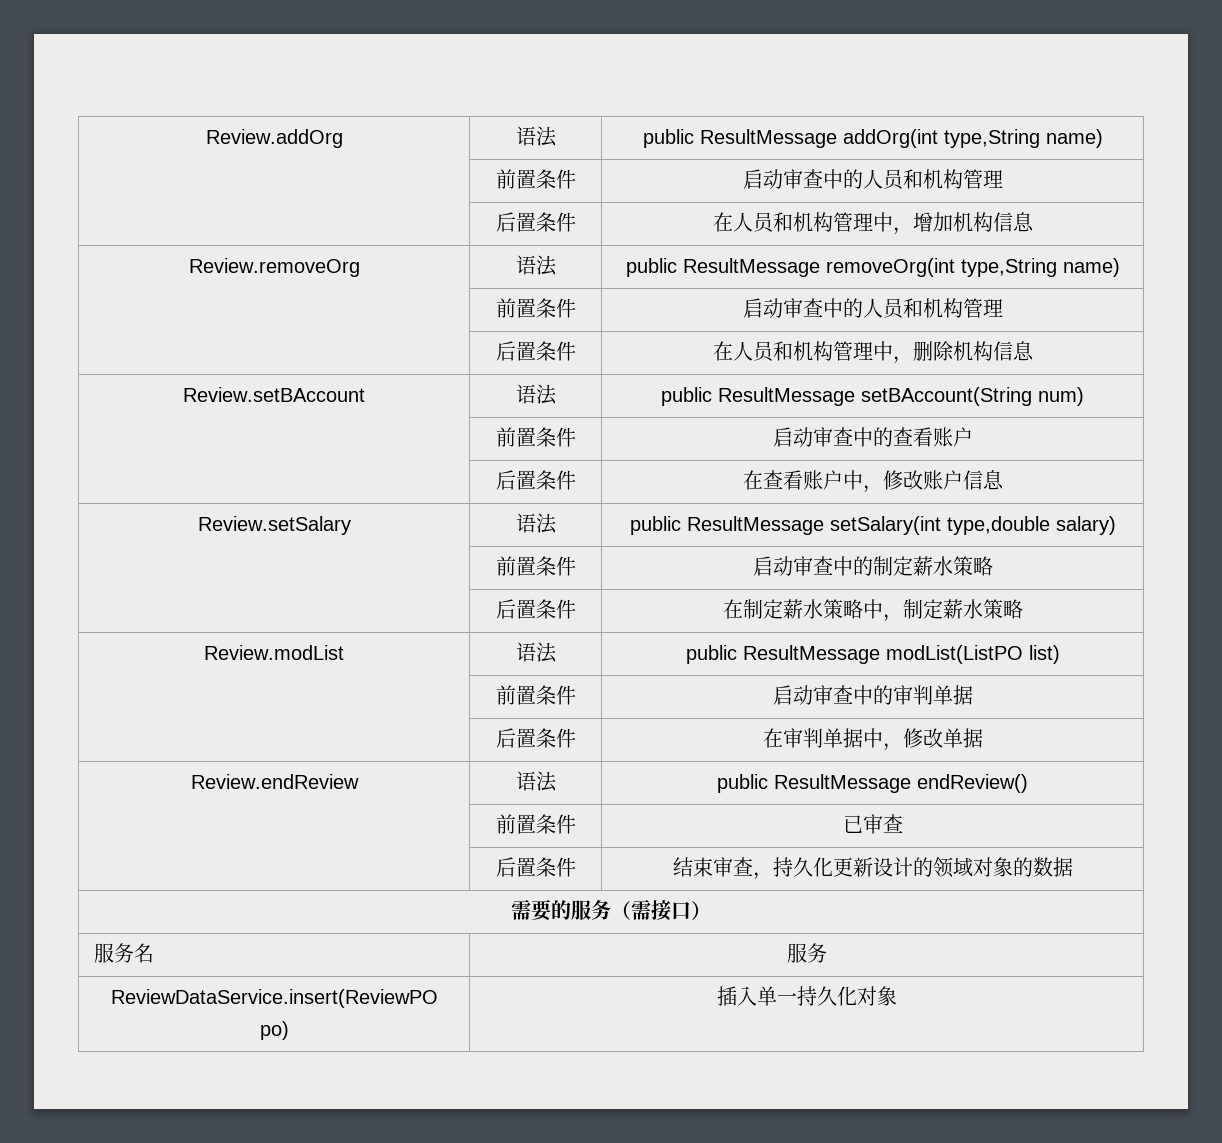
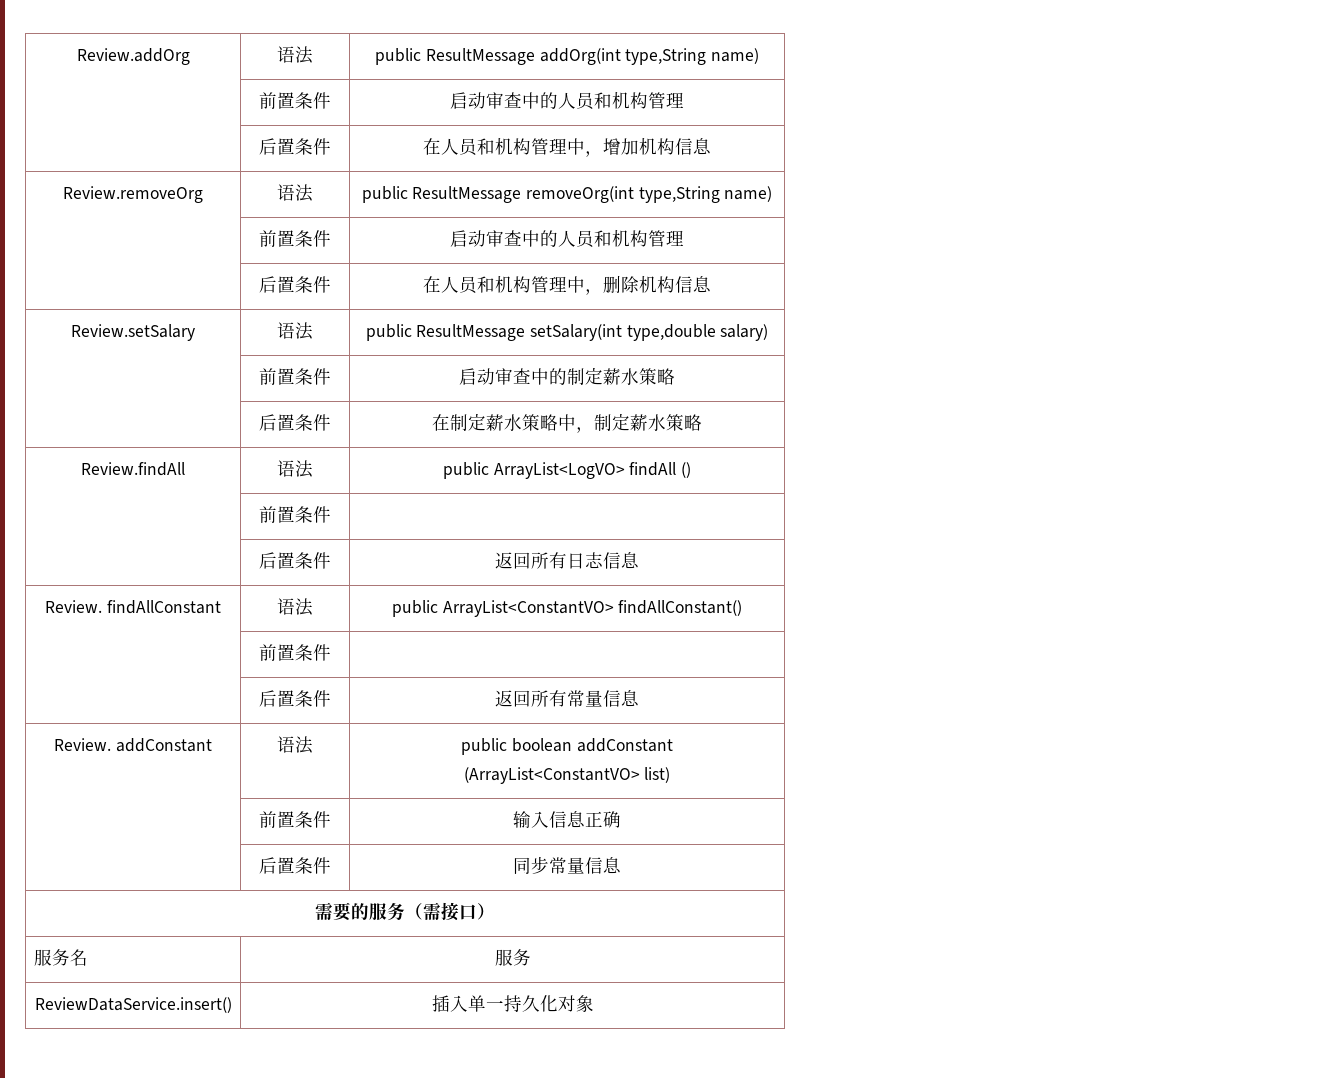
[183,387,365,402] [515,384,557,405] [661,387,1084,406] [495,427,576,447] [772,427,973,447] [495,470,576,490] [742,470,1004,493] // Review.setBAccount | 语法 | public ResultMessage setBAccount(String num) // | 前置条件 | 启动审查中的查看账户 // | 后置条件 | 在查看账户中，修改账户信息 -> (711, 284) none
[204,645,344,660] [515,642,557,663] [685,645,1060,664] [495,685,576,705] [772,685,973,705] [495,728,576,748] [762,728,983,751] [190,774,359,789] [515,771,557,792] [717,774,1028,793] [495,814,576,834] [842,814,903,834] [495,857,576,877] [672,857,1073,880] Review.modList | 语法 | public ResultMessage modList(ListPO list) // | 前置条件 | 启动审查中的审判单据 // | 后置条件 | 在审判单据中，修改单据 // Review.endReview | 语法 | public ResultMessage endReview() // | 前置条件 | 已审查 // | 后置条件 | 结束审查，持久化更新设计的领域对象的数据 -> [81,462,185,476] [277,460,313,478] [442,462,692,479] [259,506,331,523] [259,552,331,569] [495,552,639,569] [45,600,221,614] [277,598,313,616] [391,600,743,617] [259,644,331,661] [259,690,331,707] [495,690,639,707] [54,738,212,752] [277,736,313,754] [461,738,673,755] [463,767,671,784] [259,811,331,828] [513,811,621,828] [259,857,331,874] [513,856,621,874] Review.findAll | 语法 | public ArrayList<LogVO> findAll () // | 前置条件 | // | 后置条件 | 返回所有日志信息 // Review. findAllConstant | 语法 | public ArrayList<ConstantVO> findAllConstant() // | 前置条件 | // | 后置条件 | 返回所有常量信息 // Review. addConstant | 语法 | public boolean addConstant // (ArrayList<ConstantVO> list) // | 前置条件 | 输入信息正确 // | 后置条件 | 同步常量信息
[110,989,438,1008] [259,1021,289,1040] ReviewDataService.insert(ReviewPO po) -> [34,997,232,1013] ReviewDataService.insert()

